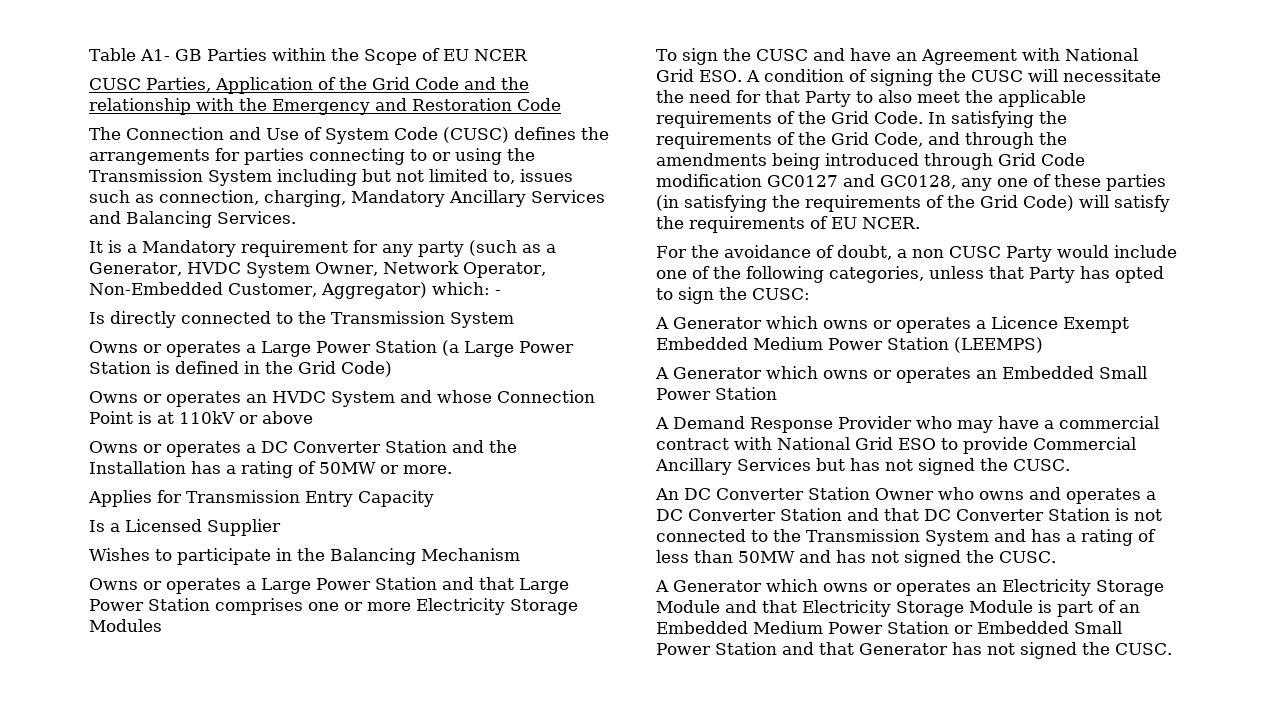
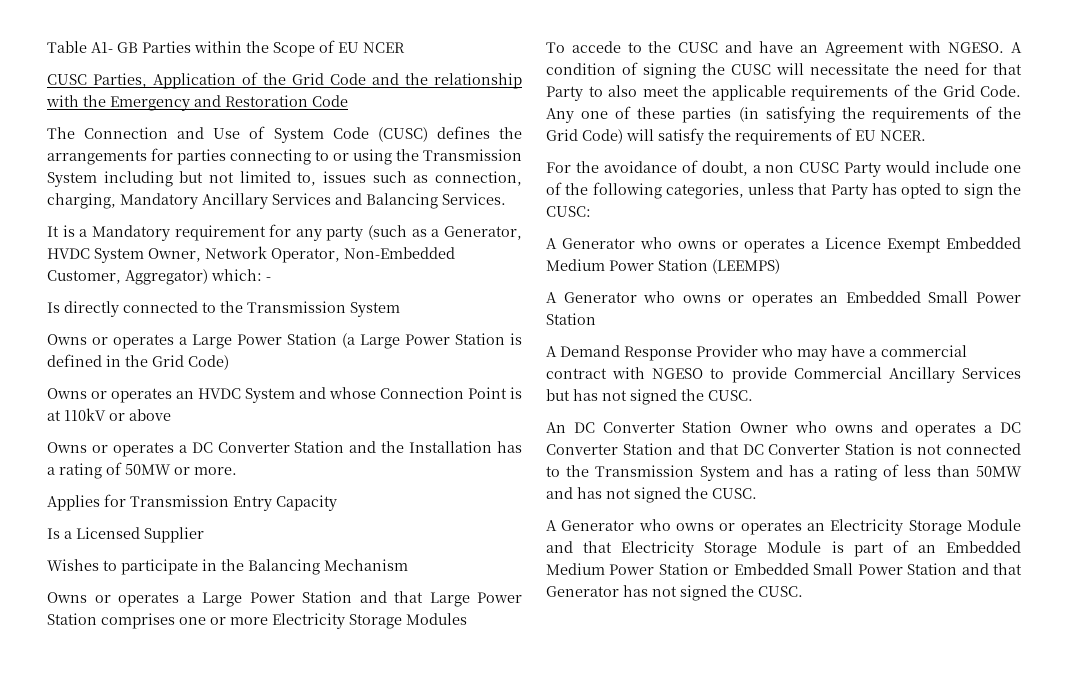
[681,48,718,65] sign -> [571,41,642,53] accede to
[1064,48,1138,61] [656,69,742,82] National Grid ESO. -> [948,42,1005,53] NGESO.
[928,111,1067,128] [656,132,1067,149] [656,153,1085,170] [656,174,992,191] In satisfying the requirements of the Grid Code, and through the amendments being introduced through Grid Code modification GC0127 and GC0128, any -> [546,108,574,123] Any
[766,316,818,329] which -> [640,237,672,249] who
[766,366,818,379] which -> [643,291,676,303] who
[777,437,936,450] National Grid ESO -> [652,368,704,379] NGESO
[766,579,818,592] which -> [638,519,671,531] who

